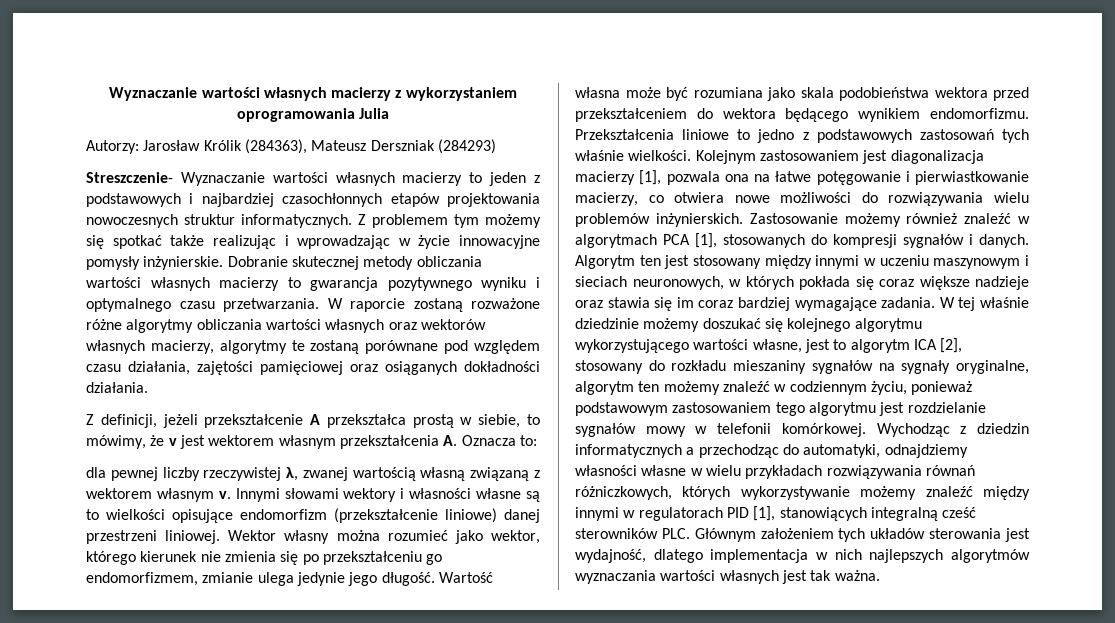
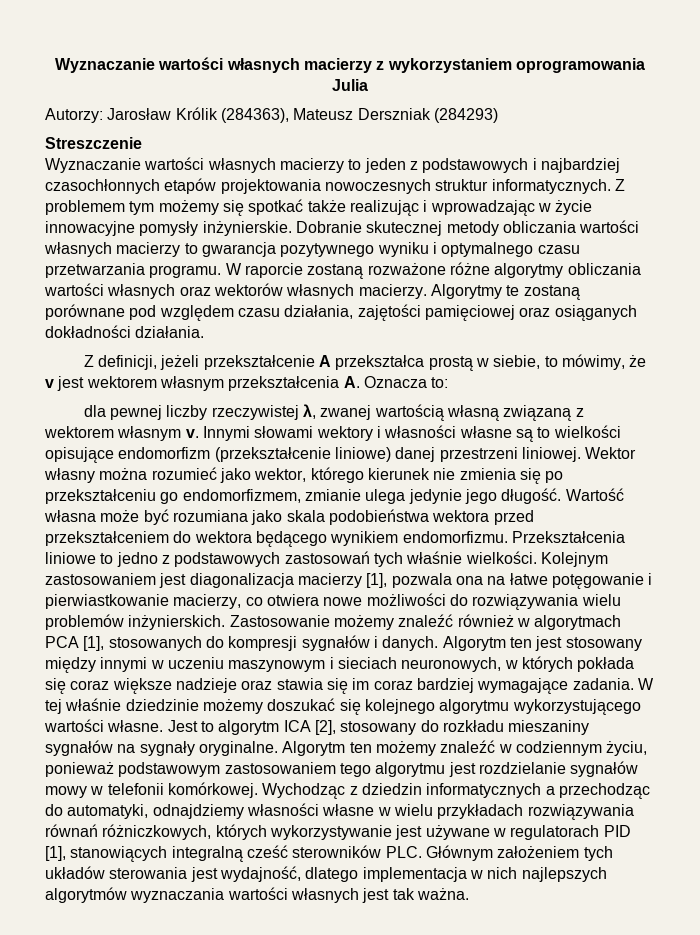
[86,172,173,183] Streszczenie- -> [45,137,142,149] Streszczenie //
[223,298,319,312] przetwarzania. -> [45,263,222,278] przetwarzania programu.
[150,340,287,354] macierzy, algorytmy -> [358,284,502,299] macierzy. Algorytmy
[906,213,1012,224] również znaleźć -> [398,614,514,627] znaleźć również
[752,339,830,353] własne, jest -> [107,720,198,732] własne. Jest
[956,360,1029,374] [575,381,634,395] oryginalne, algorytm -> [198,741,346,756] oryginalne. Algorytm
[860,486,1030,500] [575,507,619,521] możemy znaleźć między innymi -> [395,825,490,840] jest używane

